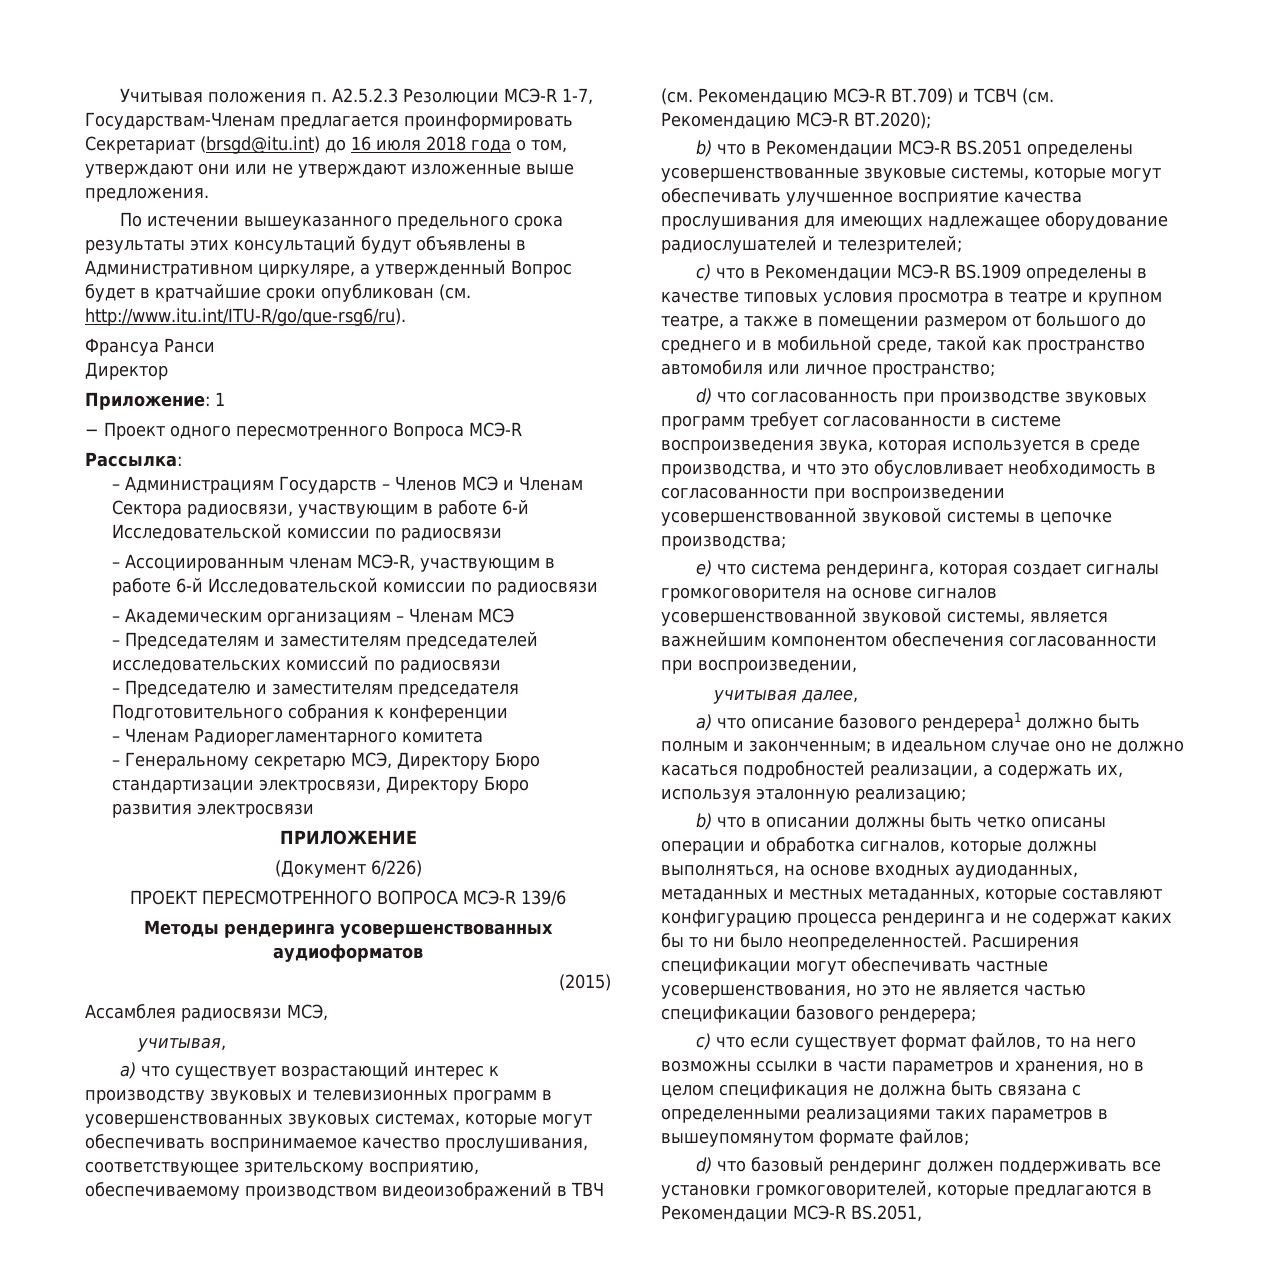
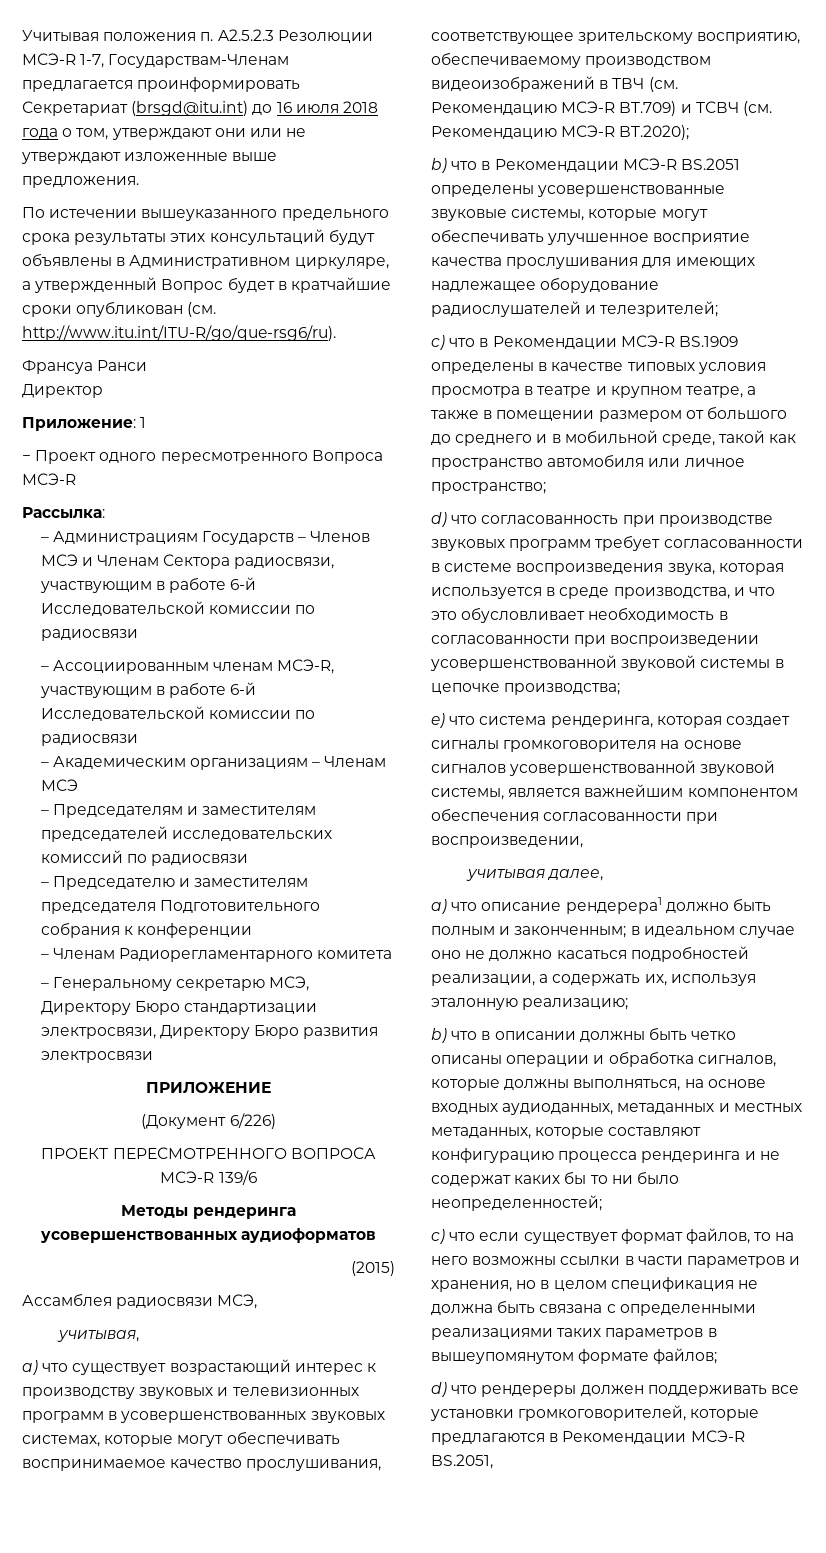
[838,714,917,729] базового -> (562, 906) none
[788,932,1079,951] [661,957,1048,975] [661,984,1086,999] [661,1005,976,1023] неопределенностей. Расширения спецификации могут обеспечивать частные усовершенствования, но это не является частью спецификации базового рендерера; -> [431,1195,602,1211] неопределенностей;
[750,1156,922,1175] базовый рендеринг -> [481,1385,577,1397] рендереры

